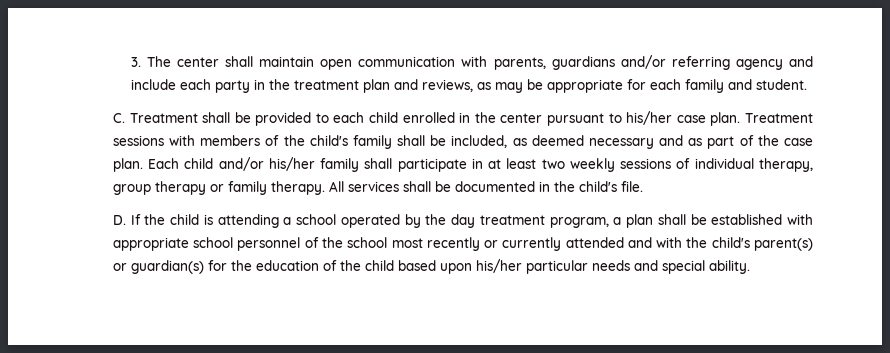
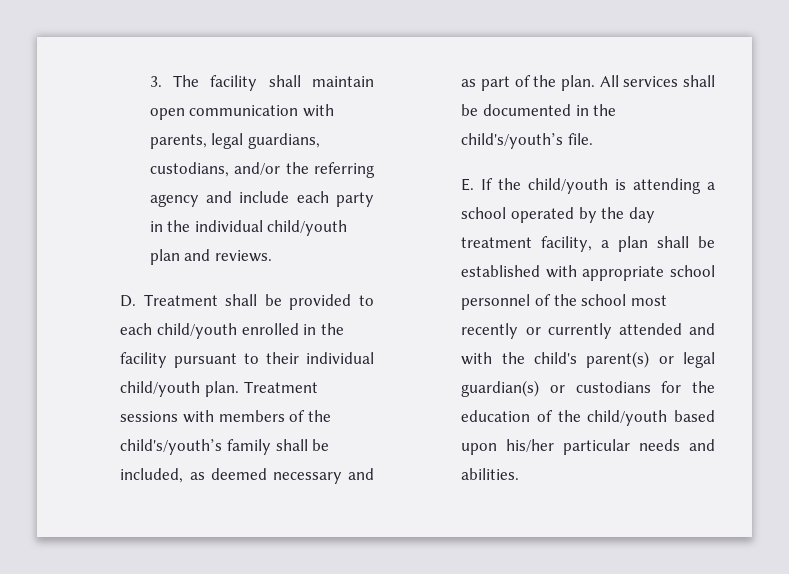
[177,57,220,67] center -> [210,75,258,91] facility
[551,55,666,70] guardians and/or -> [211,133,320,149] [149,162,309,177] legal guardians, custodians, and/or the
[293,79,807,93] [112,113,125,123] treatment plan and reviews, as may be appropriate for each family and student. // C. -> [194,220,348,236] [149,249,272,265] [120,295,137,307] individual child/youth plan and reviews. // D.
[369,112,399,123] child -> [157,323,238,339] child/youth
[500,113,543,123] center -> [120,352,168,368] facility
[626,111,706,125] his/her case -> [266,352,374,364] [120,381,201,397] their individual child/youth
[309,135,348,146] child's -> [120,439,223,455] child's/youth’s
[784,138,814,146] [112,157,814,172] [112,181,325,195] case plan. Each child and/or his/her family shall participate in at least two weekly sessions of individual therapy, group therapy or family therapy. -> [561,75,596,91] plan.
[578,181,617,192] child's -> [461,133,564,149] child's/youth’s
[112,215,126,225] D. -> [461,178,475,191] E.
[170,214,200,225] child -> [528,178,609,194] child/youth
[549,217,609,228] program, -> [541,236,593,252] facility,
[130,260,204,274] guardian(s) -> [683,352,715,368] [461,380,651,397] legal guardian(s) or custodians
[364,260,394,271] child -> [587,410,668,426] child/youth
[661,260,750,274] special ability. -> [461,468,520,480] abilities.

